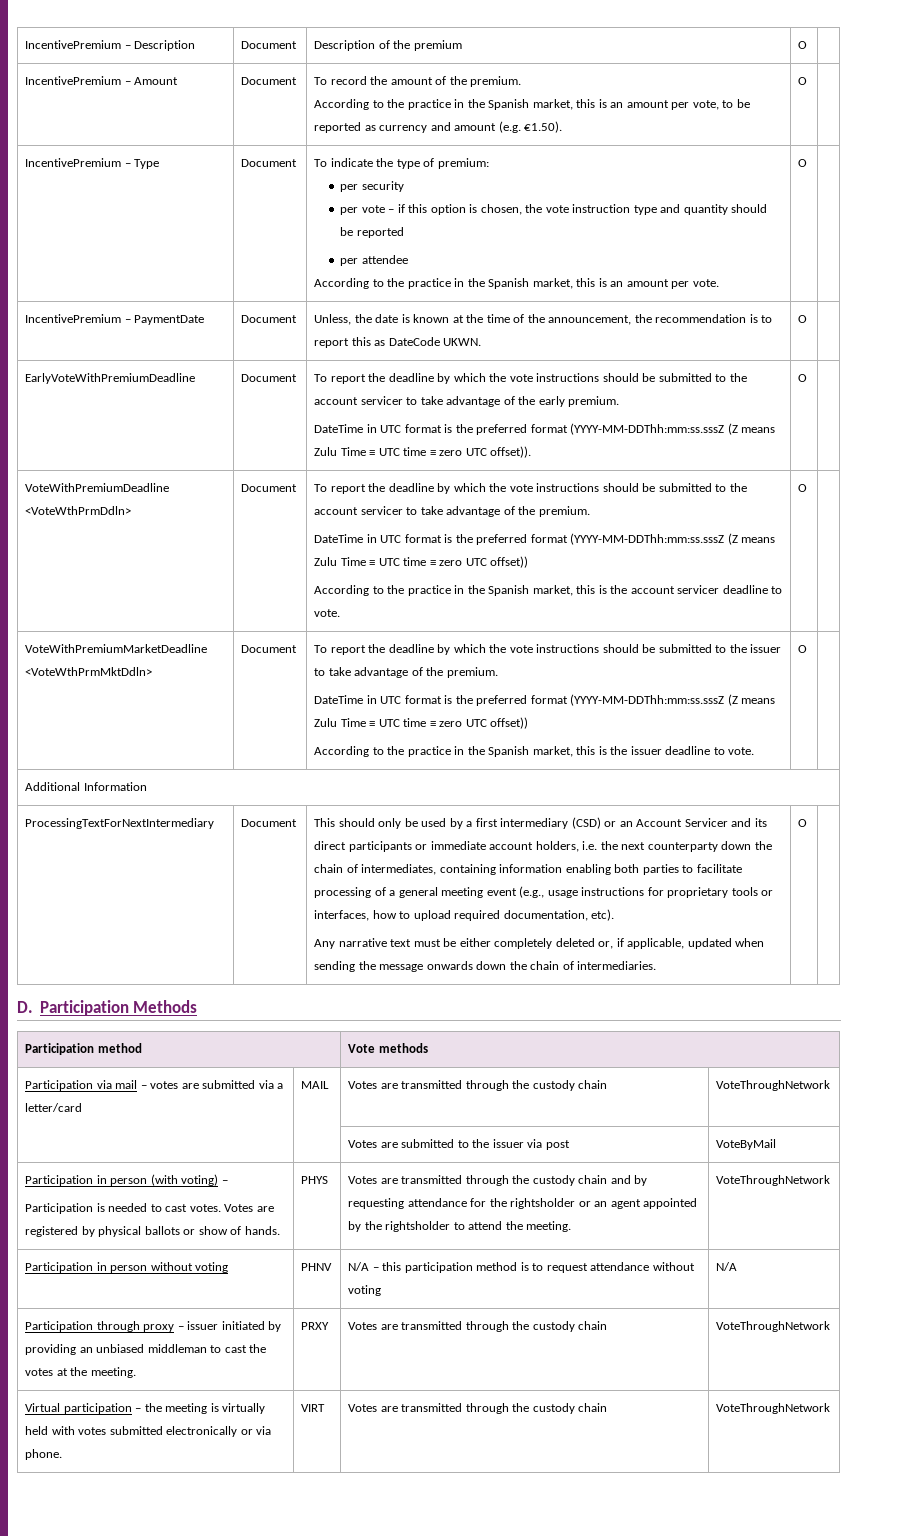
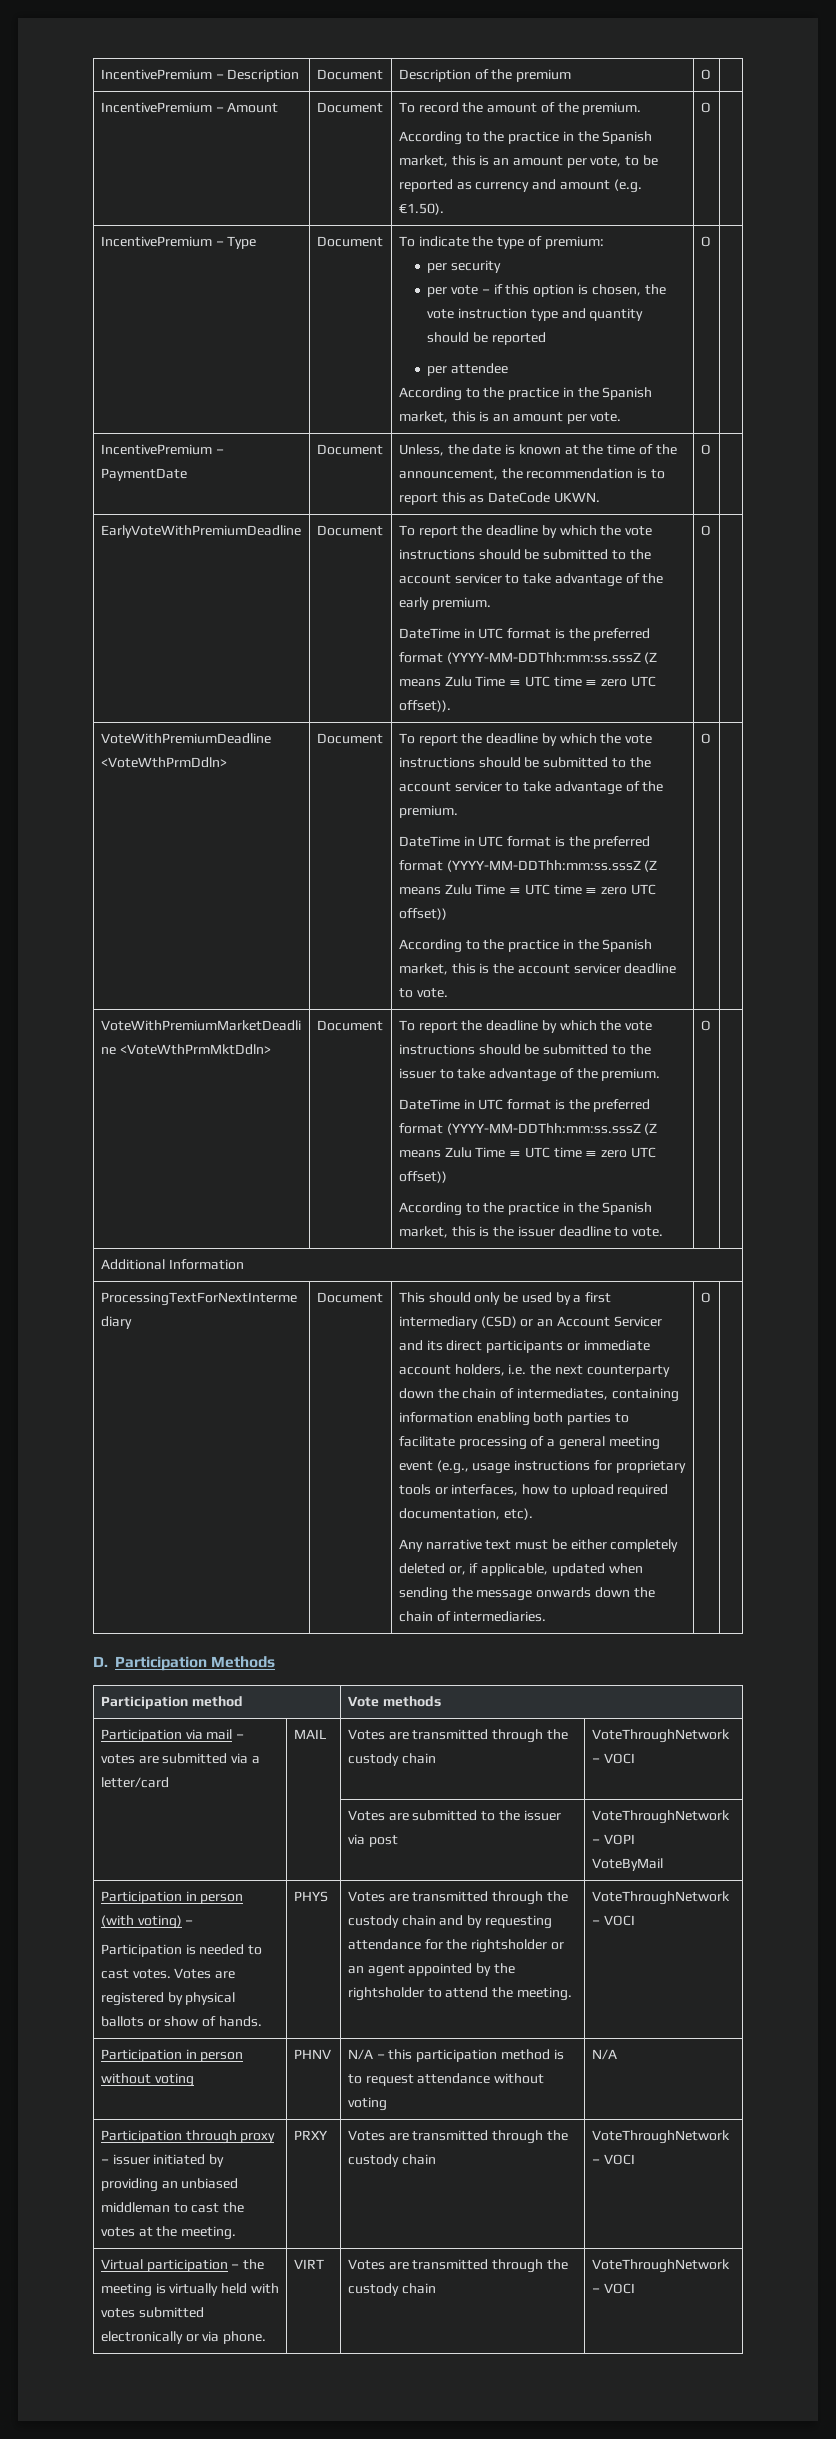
(831, 1085) none -> [591,1753,635,1764] – VOCI
(570, 1145) none -> [591,1810,730,1824] [591,1834,635,1845] VoteThroughNetwork – VOPI //
(831, 1180) none -> [591,1915,635,1926] – VOCI
(831, 1326) none -> [591,2154,635,2165] – VOCI
(831, 1408) none -> [591,2283,635,2294] – VOCI

